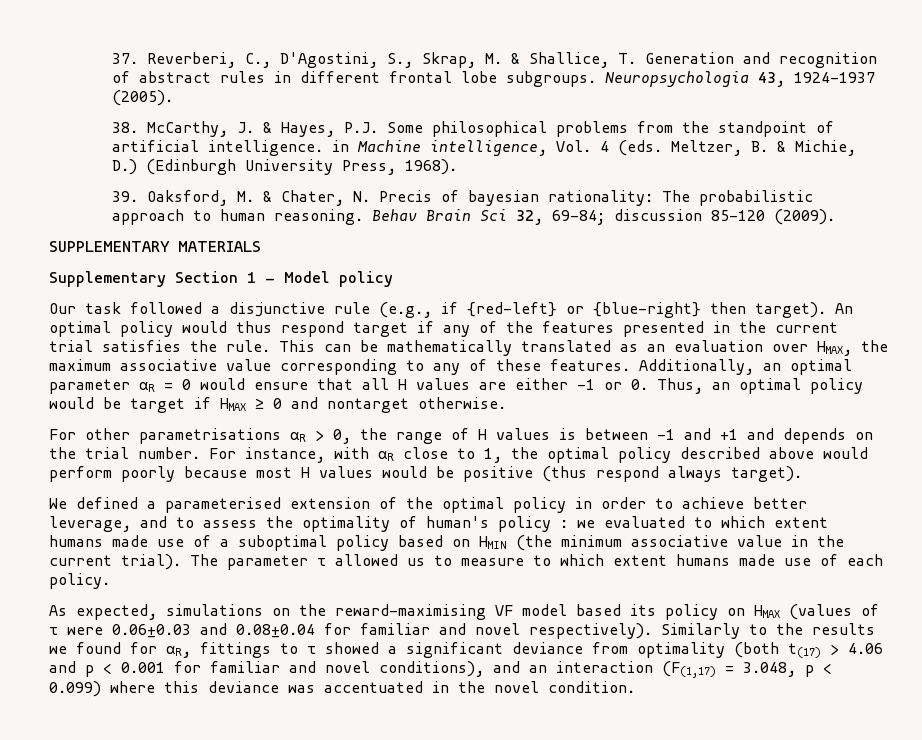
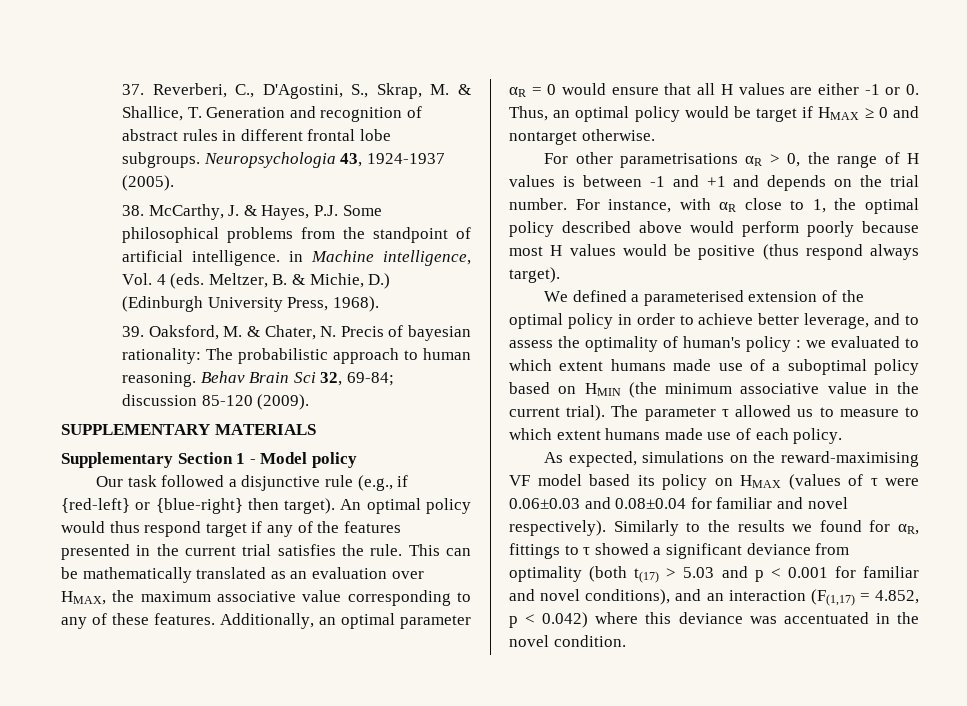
[848,643,883,654] 4.06 -> [683,567,715,578] 5.03
[743,662,832,677] [49,681,101,697] 3.048, p < 0.099) -> [875,590,919,604] [509,612,589,628] 4.852, p < 0.042)

